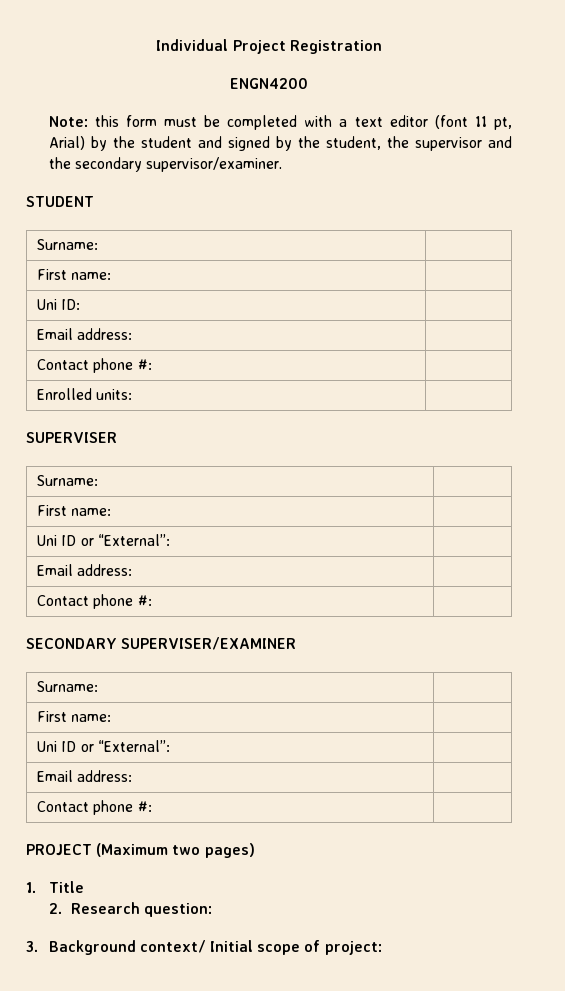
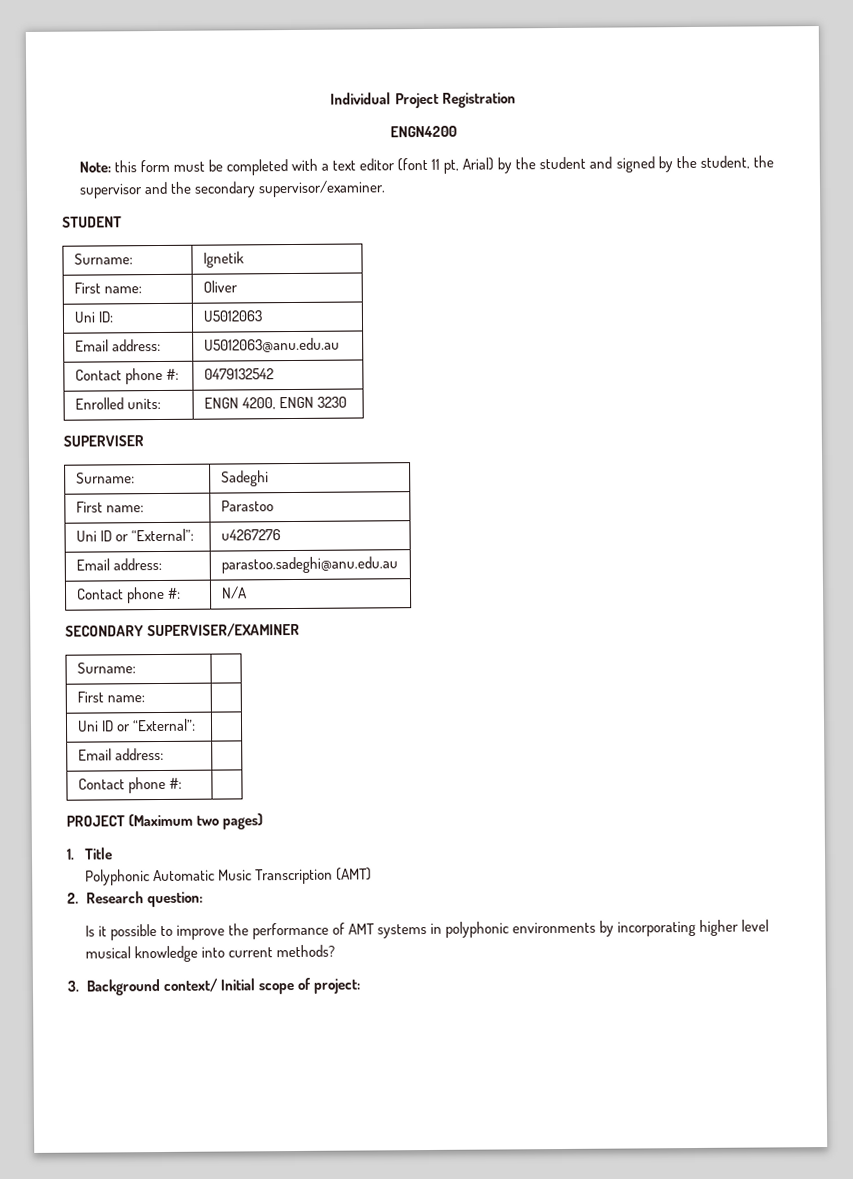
[37,269,112,280] // First name: | -> [202,251,244,268] [73,282,142,294] [202,280,238,293] Ignetik // First name: | Oliver
[37,328,133,340] [37,358,152,373] // Email address: | // Contact phone #: | -> [202,310,262,322] [74,338,161,352] [203,337,340,353] [74,367,179,385] [203,368,274,380] U5012063 // Email address: | U5012063@anu.edu.au // Contact phone #: | 0479132542
(133, 394) none -> [203,396,347,410] ENGN 4200, ENGN 3230
[37,505,112,516] [37,534,170,546] [37,564,133,576] [37,594,152,609] // First name: | // Uni ID or “External”: | // Email address: | // Contact phone #: | -> [220,470,269,487] [75,501,144,513] [220,500,274,512] [75,528,194,542] [220,529,281,541] [75,557,162,571] [220,556,398,574] [75,586,181,604] [220,586,247,599] Sadeghi // First name: | Parastoo // Uni ID or “External”: | u4267276 // Email address: | parastoo.sadeghi@anu.edu.au // Contact phone #: | N/A
[48,902,213,917] 2. Research question: -> [84,867,372,886] [67,891,203,908] [84,919,770,941] [84,944,335,963] Polyphonic Automatic Music Transcription (AMT) // 2. Research question: // Is it possible to improve the performance of AMT systems in polyphonic environments by incorporating higher level musical knowledge into current methods?

